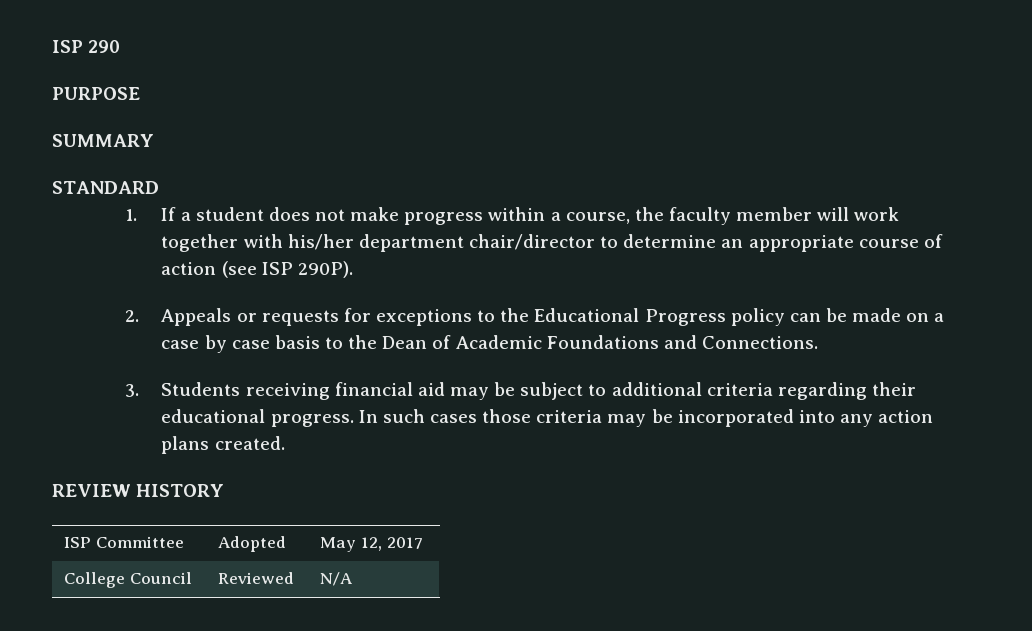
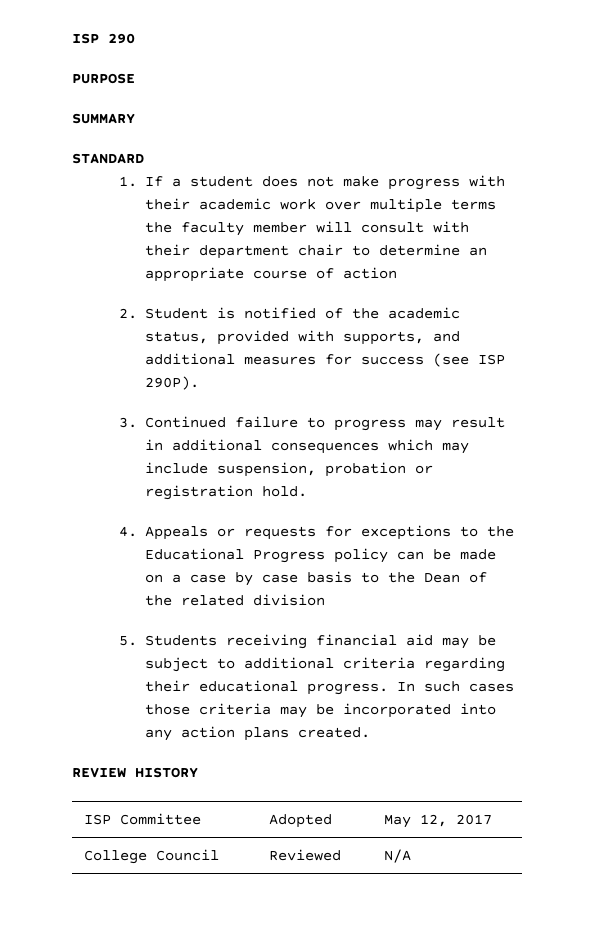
[488,207,900,225] [161,234,596,252] within a course, the faculty member will work together with his/her department chair/director -> [468,175,505,187] [144,198,496,213] [144,221,469,236] [144,244,343,259] with their academic work over multiple terms the faculty member will consult with their department chair
[221,261,353,278] [124,310,139,322] (see ISP 290P). // 2. -> [119,307,460,319] [144,330,460,345] [144,353,505,367] [144,376,199,390] [119,416,505,431] [144,439,469,454] [144,462,433,477] [144,485,307,500] [119,526,138,537] // 2. Student is notified of the academic status, provided with supports, and additional measures for success (see ISP 290P). // 3. Continued failure to progress may result in additional consequences which may include suspension, probation or registration hold. // 4.
[455,335,818,349] [124,384,139,397] Academic Foundations and Connections. // 3. -> [144,594,325,606] [119,636,138,646] the related division // 5.

